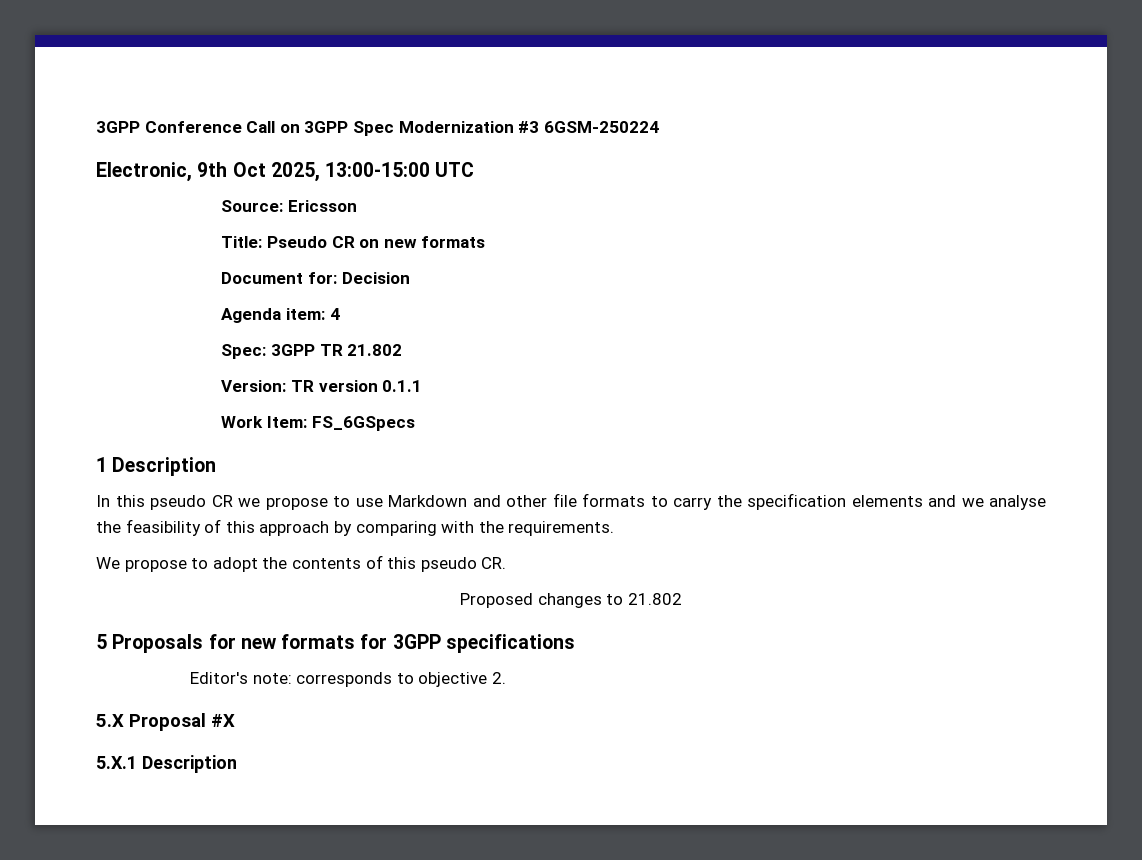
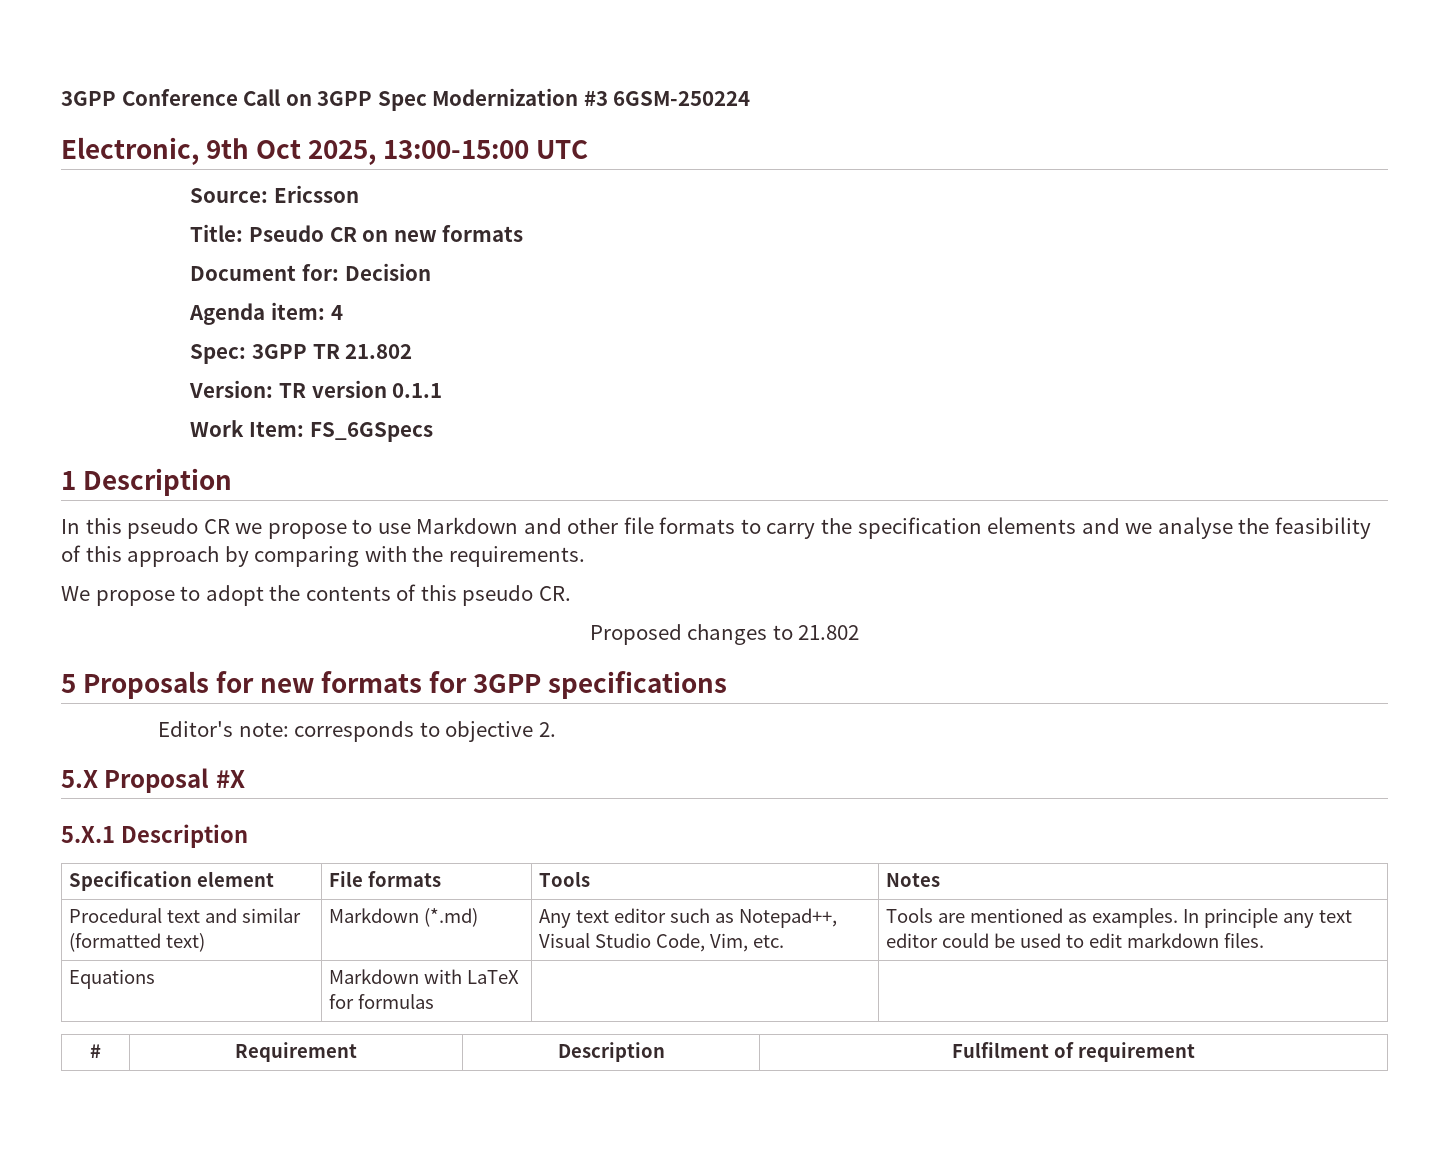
(237, 764) none -> [69,871,275,891] [329,871,442,887] [539,871,591,887] [886,873,941,887] [69,908,302,923] [69,933,206,952] [329,908,479,927] [539,908,838,928] [539,933,785,952] [886,908,1353,928] [886,933,1265,948] [69,969,156,989] [329,969,520,984] [329,994,435,1009] [90,1044,101,1058] [235,1042,357,1062] [557,1042,665,1062] [952,1042,1195,1062] // Specification element | File formats | Tools | Notes // Procedural text and similar (formatted text) | Markdown (*.md) | Any text editor such as Notepad++, Visual Studio Code, Vim, etc. | Tools are mentioned as examples. In principle any text editor could be used to edit markdown files. // Equations | Markdown with LaTeX for formulas | | // # | Requirement | Description | Fulfilment of requirement

